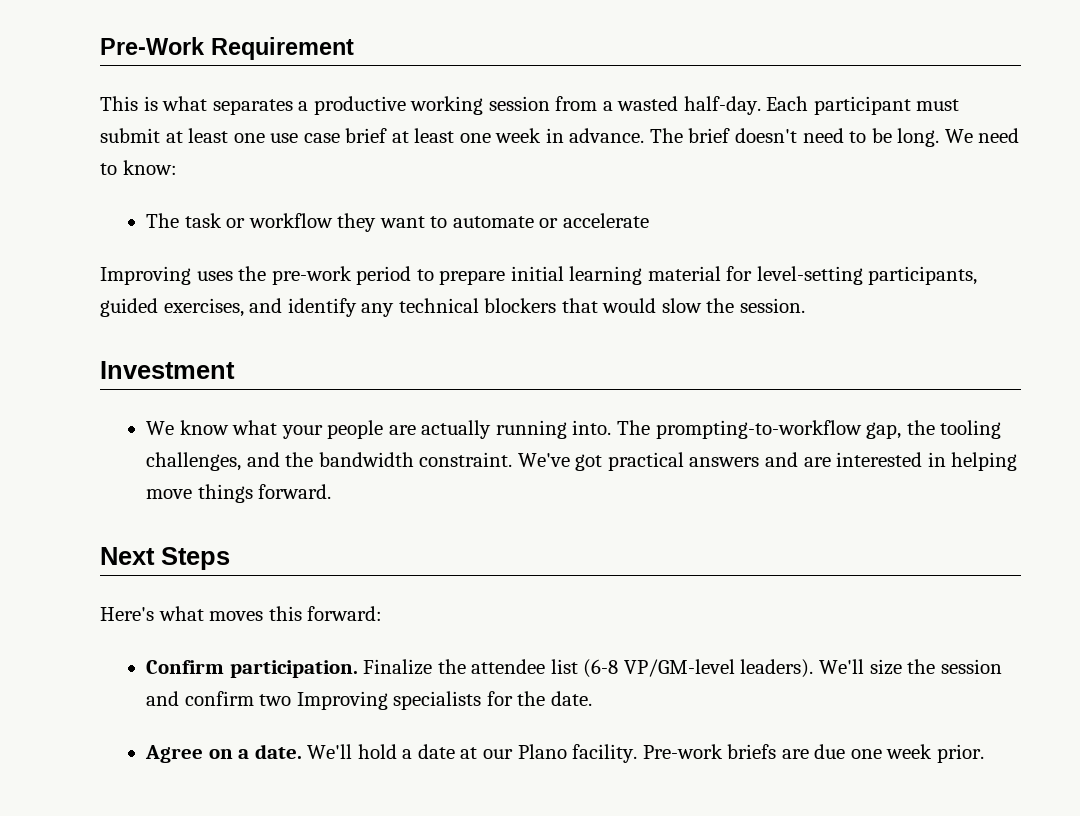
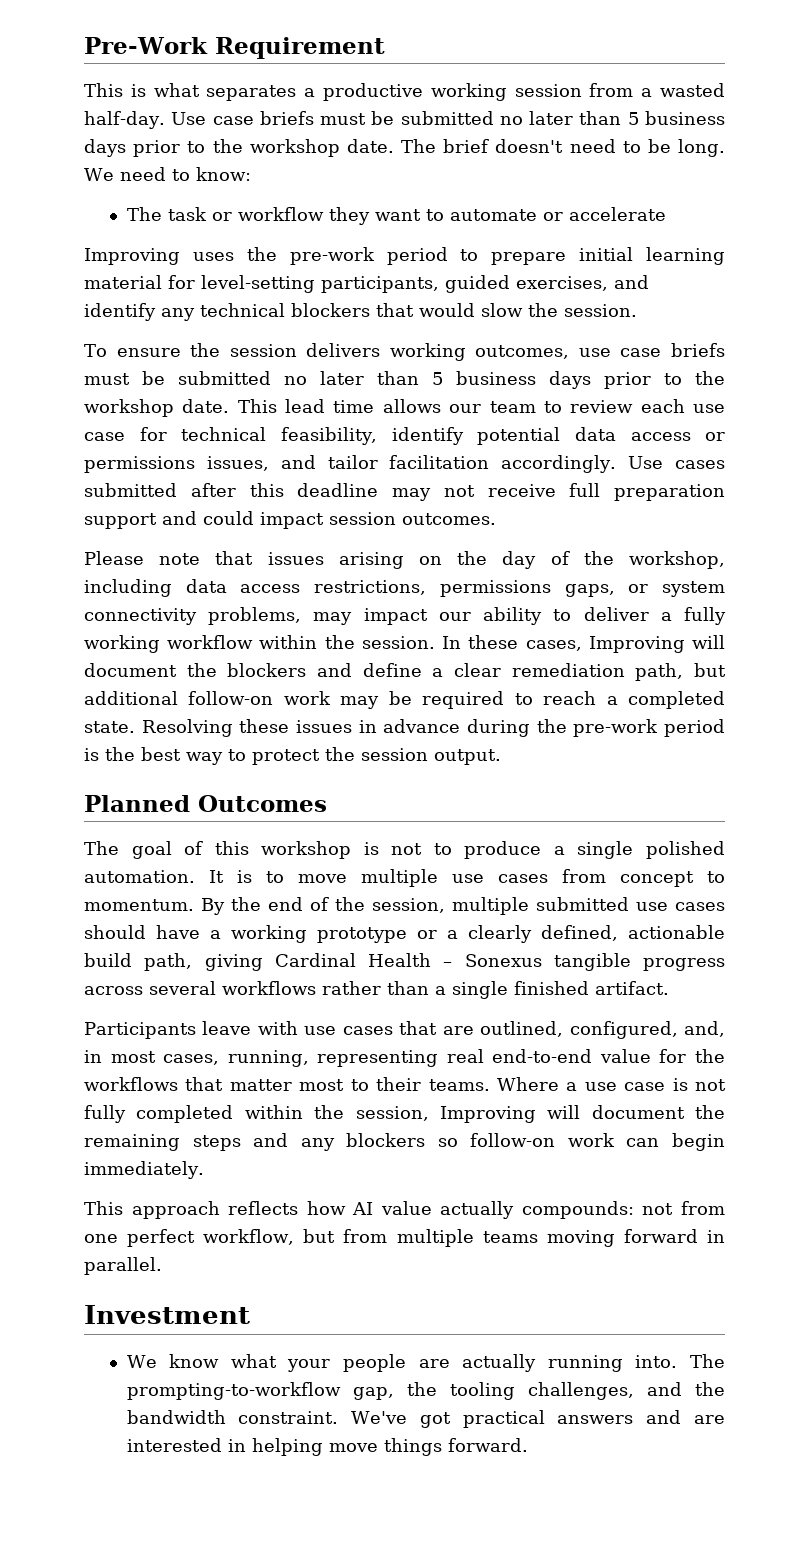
[766,96,960,115] [100,128,645,143] Each participant must submit at least one use case brief at least one week in advance. -> [171,111,725,125] [84,139,394,157] Use case briefs must be submitted no later than 5 business days prior to the workshop date.
(805, 305) none -> [84,343,725,361] [84,371,725,389] [84,399,726,417] [84,427,725,445] [84,455,725,473] [84,483,725,501] [84,511,496,529] [84,551,725,569] [84,579,725,597] [84,607,726,625] [84,635,725,653] [84,663,726,681] [84,691,726,709] [84,719,726,737] [84,747,501,765] [84,795,327,812] [84,841,725,859] [84,869,725,887] [84,897,725,915] [84,925,725,943] [84,953,725,971] [84,981,669,999] [84,1021,725,1039] [84,1049,725,1067] [84,1077,726,1091] [84,1105,725,1123] [84,1133,725,1151] [84,1161,204,1179] [84,1201,725,1219] [84,1229,725,1247] [84,1257,162,1275] // To ensure the session delivers working outcomes, use case briefs must be submitted no later than 5 business days prior to the workshop date. This lead time allows our team to review each use case for technical feasibility, identify potential data access or permissions issues, and tailor facilitation accordingly. Use cases submitted after this deadline may not receive full preparation support and could impact session outcomes. // Please note that issues arising on the day of the workshop, including data access restrictions, permissions gaps, or system connectivity problems, may impact our ability to deliver a fully working workflow within the session. In these cases, Improving will document the blockers and define a clear remediation path, but additional follow-on work may be required to reach a completed state. Resolving these issues in advance during the pre-work period is the best way to protect the session output. // Planned Outcomes // The goal of this workshop is not to produce a single polished automation. It is to move multiple use cases from concept to momentum. By the end of the session, multiple submitted use cases should have a working prototype or a clearly defined, actionable build path, giving Cardinal Health – Sonexus tangible progress across several workflows rather than a single finished artifact. // Participants leave with use cases that are outlined, configured, and, in most cases, running, representing real end-to-end value for the workflows that matter most to their teams. Where a use case is not fully completed within the session, Improving will document the remaining steps and any blockers so follow-on work can begin immediately. // This approach reflects how AI value actually compounds: not from one perfect workflow, but from multiple teams moving forward in parallel.
[100,547,230,570] [100,606,383,621] [146,659,1002,678] [146,691,592,710] [145,744,984,763] // Next Steps // Here's what moves this forward: // Confirm participation. Finalize the attendee list (6-8 VP/GM-level leaders). We'll size the session and confirm two Improving specialists for the date. // Agree on a date. We'll hold a date at our Plano facility. Pre-work briefs are due one week prior. -> (528, 1445) none

